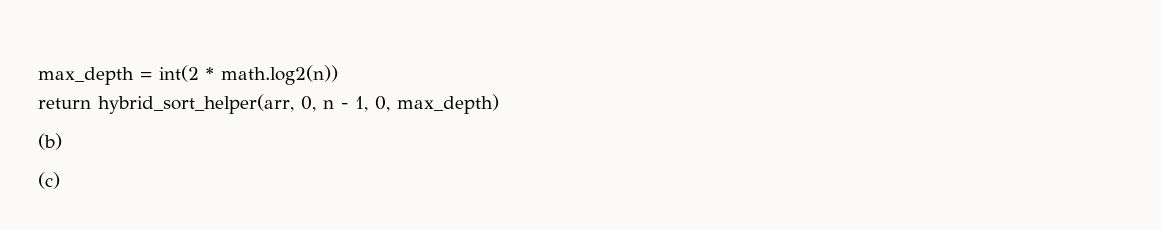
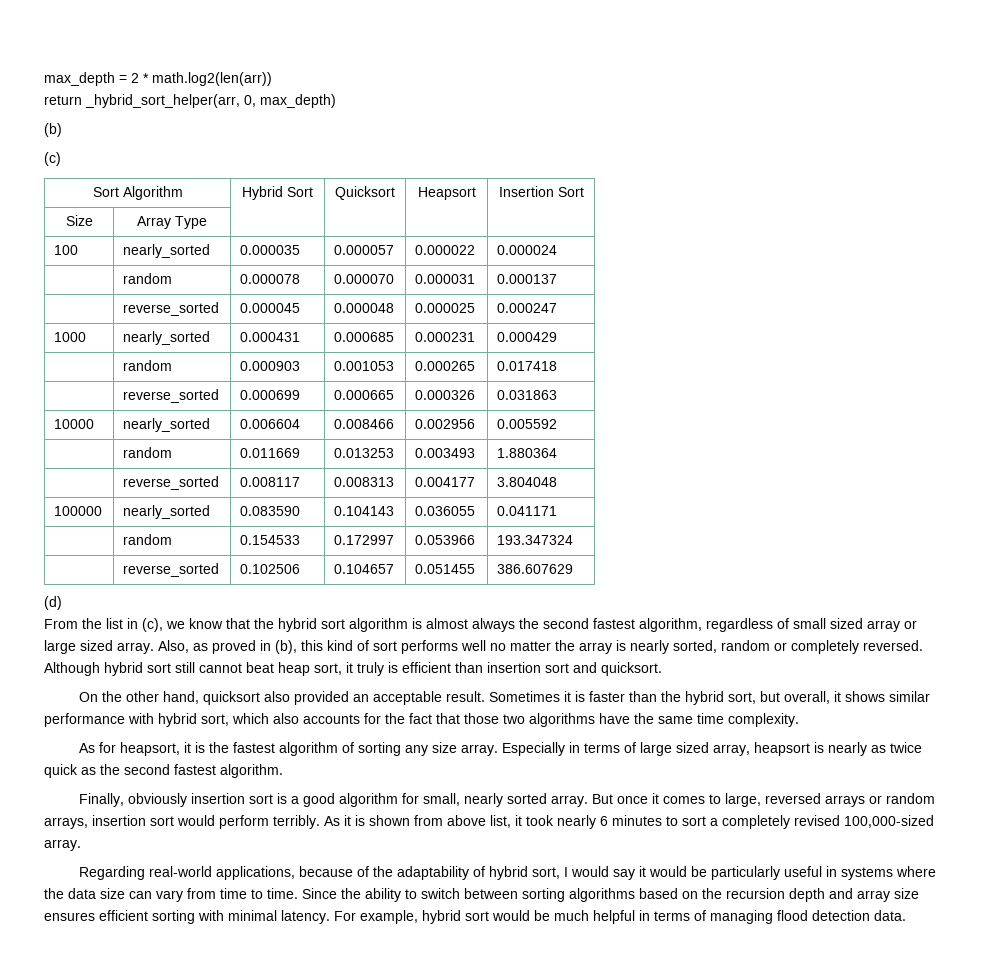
[159,65,338,85] [38,94,499,114] [38,133,62,150] [38,172,60,189] int(2 * math.log2(n)) // return hybrid_sort_helper(arr, 0, n - 1, 0, max_depth) // (b) // (c) -> [131,72,272,86] [44,94,336,108] [44,123,62,137] [44,152,61,166] [92,186,183,200] [242,186,313,200] [335,186,395,200] [417,187,476,200] [498,186,584,197] [65,215,93,226] [137,216,207,229] [54,245,79,255] [123,244,211,258] [240,245,301,255] [334,245,395,255] [415,245,476,255] [497,245,558,255] [123,273,173,284] [240,274,301,284] [334,274,395,284] [415,274,476,284] [497,274,558,284] [123,302,220,316] [240,303,301,313] [334,303,395,313] [415,303,476,313] [497,303,558,313] [54,332,87,342] [123,331,211,345] [240,332,301,342] [334,332,395,342] [415,332,476,342] [497,332,558,342] [123,360,173,371] [240,361,301,371] [334,361,395,371] [415,361,476,371] [497,361,558,371] [123,389,220,403] [240,390,301,400] [334,390,395,400] [415,390,476,400] [497,390,558,400] [54,419,95,429] [123,418,211,432] [240,419,301,429] [334,419,395,429] [415,419,476,429] [497,419,558,429] [123,447,173,458] [240,448,301,458] [334,448,395,458] [415,448,476,458] [497,448,558,458] [123,476,220,490] [240,477,301,487] [334,477,395,487] [415,477,476,487] [497,477,558,487] [54,506,103,516] [123,505,211,519] [240,506,301,516] [334,506,395,516] [415,506,476,516] [497,506,558,516] [123,534,173,545] [240,535,301,545] [334,535,395,545] [415,535,476,545] [497,535,574,545] [123,563,220,577] [240,564,301,574] [334,564,395,574] [415,564,476,574] [497,564,574,574] [44,596,62,610] [44,618,917,632] [44,640,923,654] [44,662,662,676] [78,691,930,705] [44,713,799,727] [78,742,922,756] [44,764,283,778] [78,793,935,807] [44,815,934,829] [44,839,81,851] [78,866,936,880] [44,888,919,902] [44,910,906,924] 2 * math.log2(len(arr)) // return _hybrid_sort_helper(arr, 0, max_depth) // (b) // (c) // Sort Algorithm | Hybrid Sort | Quicksort | Heapsort | Insertion Sort // Size | Array Type | | | | // 100 | nearly_sorted | 0.000035 | 0.000057 | 0.000022 | 0.000024 // | random | 0.000078 | 0.000070 | 0.000031 | 0.000137 // | reverse_sorted | 0.000045 | 0.000048 | 0.000025 | 0.000247 // 1000 | nearly_sorted | 0.000431 | 0.000685 | 0.000231 | 0.000429 // | random | 0.000903 | 0.001053 | 0.000265 | 0.017418 // | reverse_sorted | 0.000699 | 0.000665 | 0.000326 | 0.031863 // 10000 | nearly_sorted | 0.006604 | 0.008466 | 0.002956 | 0.005592 // | random | 0.011669 | 0.013253 | 0.003493 | 1.880364 // | reverse_sorted | 0.008117 | 0.008313 | 0.004177 | 3.804048 // 100000 | nearly_sorted | 0.083590 | 0.104143 | 0.036055 | 0.041171 // | random | 0.154533 | 0.172997 | 0.053966 | 193.347324 // | reverse_sorted | 0.102506 | 0.104657 | 0.051455 | 386.607629 // (d) // From the list in (c), we know that the hybrid sort algorithm is almost always the second fastest algorithm, regardless of small sized array or large sized array. Also, as proved in (b), this kind of sort performs well no matter the array is nearly sorted, random or completely reversed. Although hybrid sort still cannot beat heap sort, it truly is efficient than insertion sort and quicksort. // On the other hand, quicksort also provided an acceptable result. Sometimes it is faster than the hybrid sort, but overall, it shows similar performance with hybrid sort, which also accounts for the fact that those two algorithms have the same time complexity. // As for heapsort, it is the fastest algorithm of sorting any size array. Especially in terms of large sized array, heapsort is nearly as twice quick as the second fastest algorithm. // Finally, obviously insertion sort is a good algorithm for small, nearly sorted array. But once it comes to large, reversed arrays or random arrays, insertion sort would perform terribly. As it is shown from above list, it took nearly 6 minutes to sort a completely revised 100,000-sized array. // Regarding real-world applications, because of the adaptability of hybrid sort, I would say it would be particularly useful in systems where the data size can vary from time to time. Since the ability to switch between sorting algorithms based on the recursion depth and array size ensures efficient sorting with minimal latency. For example, hybrid sort would be much helpful in terms of managing flood detection data.

